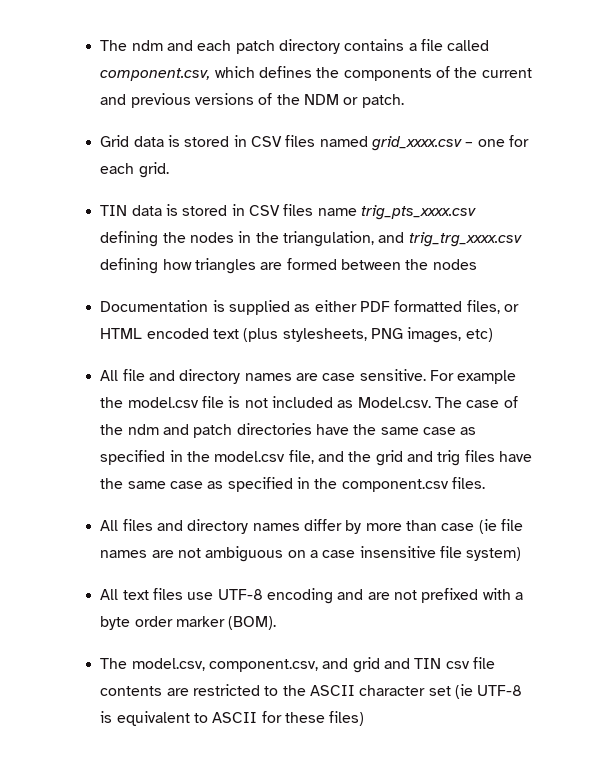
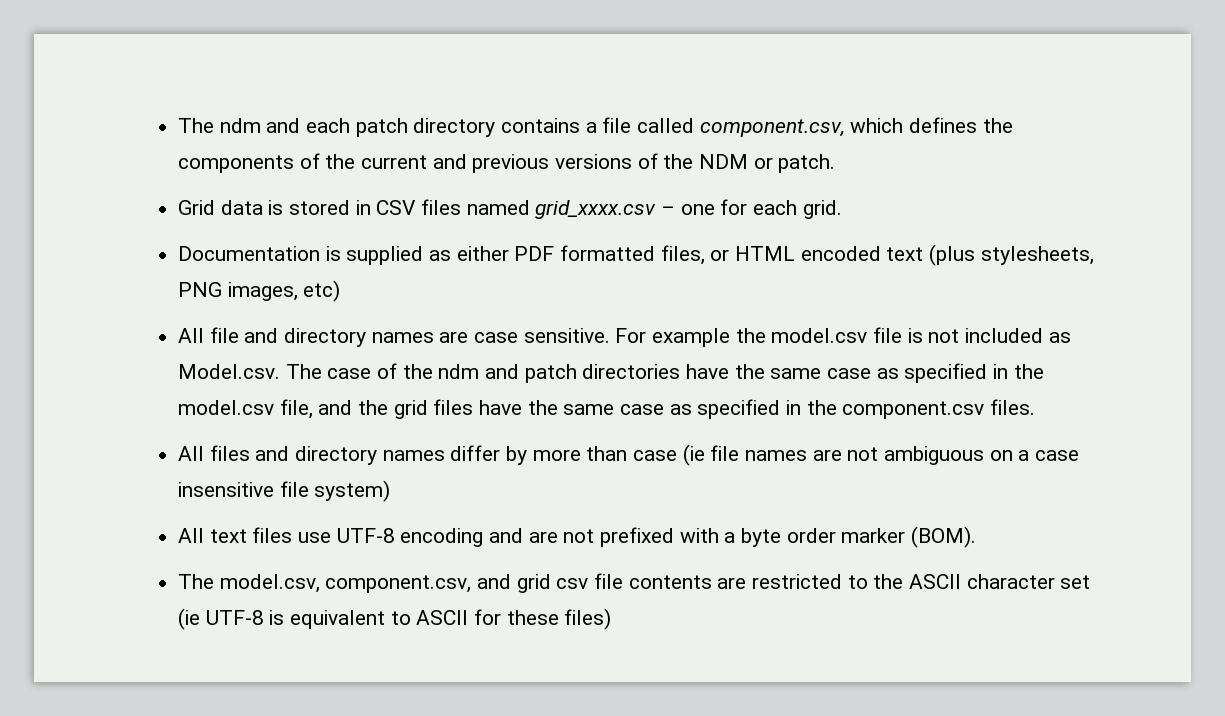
[100,204,476,220] [100,231,522,247] [100,258,477,274] // TIN data is stored in CSV files name trig_pts_xxxx.csv defining the nodes in the triangulation, and trig_trg_xxxx.csv defining how triangles are formed between the nodes -> (842, 209) none
[406,450,461,466] and trig -> (428, 409) none
[384,658,442,669] and TIN -> (551, 583) none

